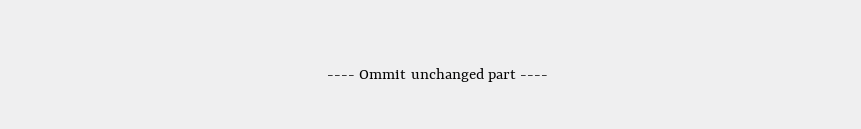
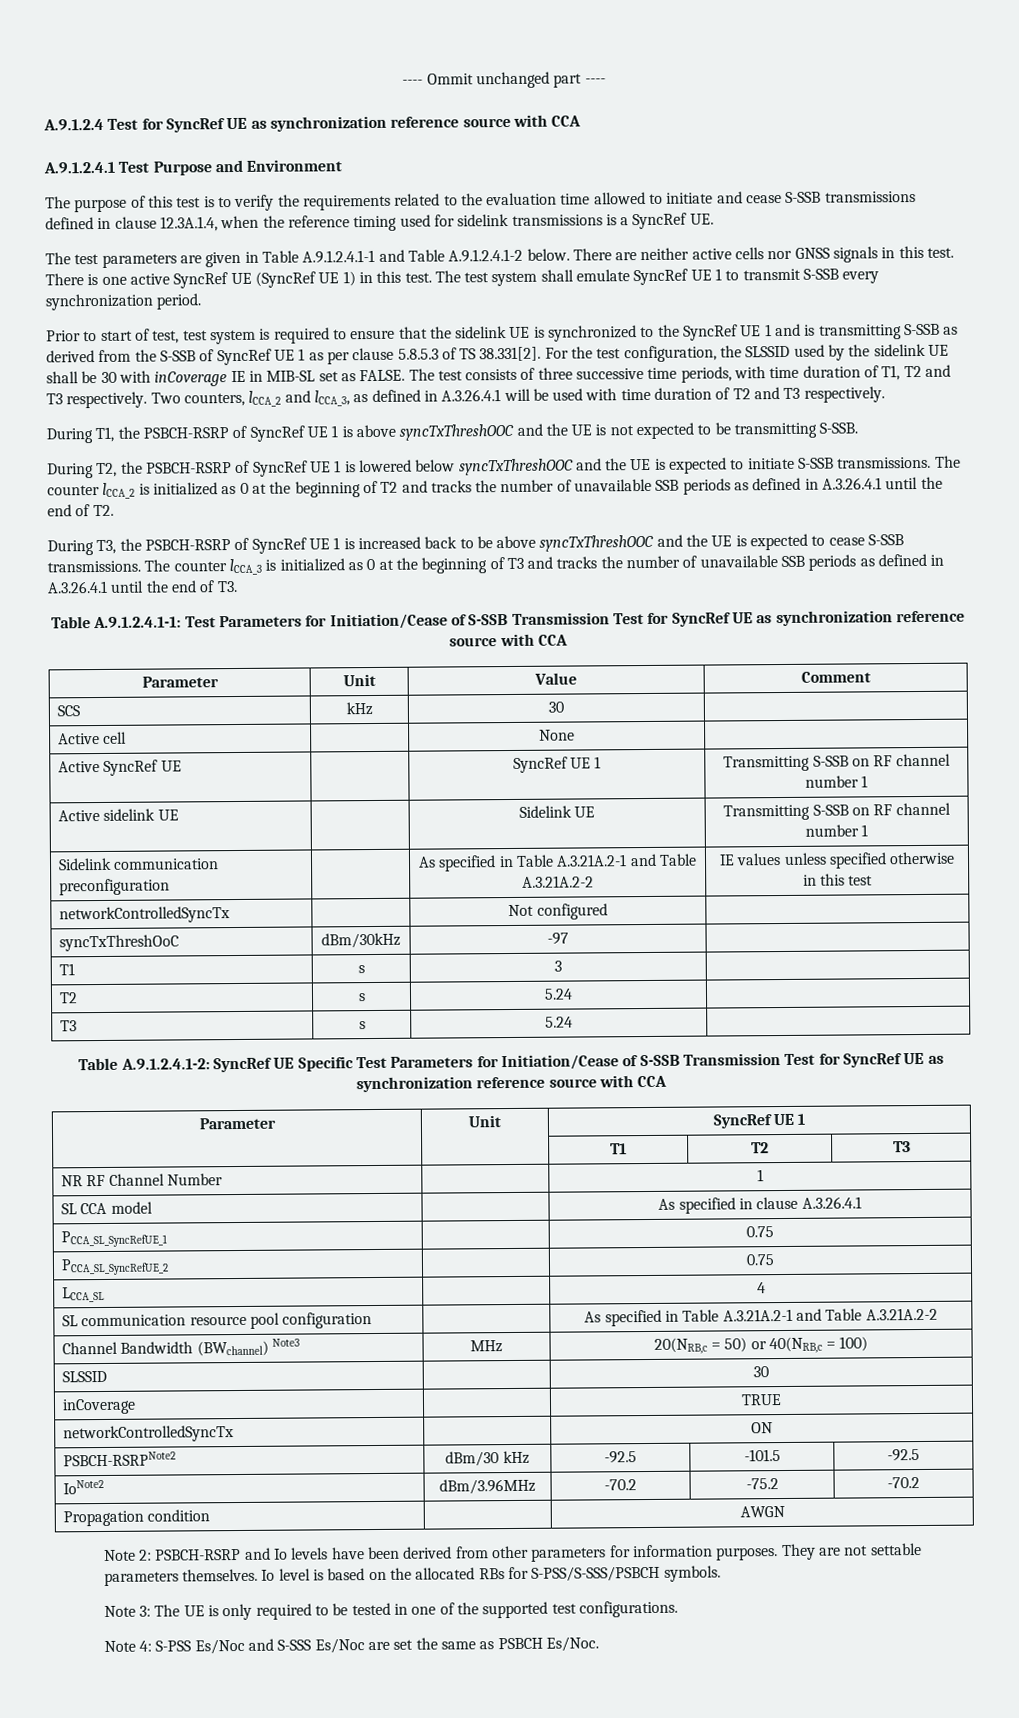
(549, 77) none -> [43,114,582,133] [43,159,343,176] [45,191,916,213] [45,212,714,232] [45,245,955,268] [45,268,880,289] [45,293,202,311] [46,323,959,345] [46,343,950,366] [46,364,952,387] [46,386,885,409] [46,422,859,444] [47,455,961,479] [47,476,943,499] [47,504,114,517] [47,533,905,556] [47,553,945,576] [47,580,238,594] [51,610,965,630] [449,633,568,647] [141,676,219,688] [342,673,376,687] [534,672,577,685] [800,671,871,683] [57,705,81,717] [345,701,373,716] [548,701,564,713] [58,731,128,745] [539,729,575,741] [58,759,182,776] [512,756,602,773] [723,753,951,772] [804,775,869,788] [58,808,179,822] [518,805,596,818] [723,802,951,821] [804,824,869,837] [58,857,220,871] [59,878,171,896] [418,853,697,872] [522,875,594,888] [718,851,956,869] [802,873,874,886] [59,906,231,924] [508,903,608,920] [59,934,180,952] [321,932,401,949] [547,932,569,945] [59,963,76,976] [357,965,365,974] [554,960,562,972] [59,992,79,1004] [357,993,366,1002] [544,988,573,1000] [60,1020,78,1032] [358,1021,366,1030] [545,1016,573,1028] [78,1052,944,1073] [355,1075,668,1093] [198,1117,276,1130] [468,1115,501,1128] [712,1113,806,1129] [610,1143,627,1155] [751,1142,769,1154] [892,1141,911,1153] [61,1173,224,1187] [756,1169,764,1182] [61,1201,153,1215] [658,1196,862,1214] [61,1230,169,1248] [746,1226,774,1238] [61,1258,170,1276] [746,1254,774,1266] [62,1286,106,1303] [756,1282,766,1294] [62,1312,373,1329] [584,1307,938,1327] [62,1338,301,1357] [470,1340,503,1353] [653,1336,869,1354] [62,1370,108,1383] [753,1366,769,1378] [62,1398,137,1415] [741,1394,782,1406] [63,1425,235,1443] [751,1422,773,1434] [63,1451,177,1467] [445,1450,530,1467] [604,1451,637,1464] [743,1449,781,1462] [887,1449,920,1462] [63,1479,105,1495] [439,1478,536,1495] [604,1479,637,1491] [745,1478,779,1490] [887,1477,920,1489] [63,1509,211,1527] [739,1505,785,1518] [103,1543,922,1562] [103,1565,721,1586] [103,1600,678,1621] [103,1636,599,1655] // A.9.1.2.4 Test for SyncRef UE as synchronization reference source with CCA // A.9.1.2.4.1 Test Purpose and Environment // The purpose of this test is to verify the requirements related to the evaluation time allowed to initiate and cease S-SSB transmissions defined in clause 12.3A.1.4, when the reference timing used for sidelink transmissions is a SyncRef UE. // The test parameters are given in Table A.9.1.2.4.1-1 and Table A.9.1.2.4.1-2 below. There are neither active cells nor GNSS signals in this test. There is one active SyncRef UE (SyncRef UE 1) in this test. The test system shall emulate SyncRef UE 1 to transmit S-SSB every synchronization period. // Prior to start of test, test system is required to ensure that the sidelink UE is synchronized to the SyncRef UE 1 and is transmitting S-SSB as derived from the S-SSB of SyncRef UE 1 as per clause 5.8.5.3 of TS 38.331[2]. For the test configuration, the SLSSID used by the sidelink UE shall be 30 with inCoverage IE in MIB-SL set as FALSE. The test consists of three successive time periods, with time duration of T1, T2 and T3 respectively. Two counters, lCCA_2 and lCCA_3, as defined in A.3.26.4.1 will be used with time duration of T2 and T3 respectively. // During T1, the PSBCH-RSRP of SyncRef UE 1 is above syncTxThreshOOC and the UE is not expected to be transmitting S-SSB. // During T2, the PSBCH-RSRP of SyncRef UE 1 is lowered below syncTxThreshOOC and the UE is expected to initiate S-SSB transmissions. The counter lCCA_2 is initialized as 0 at the beginning of T2 and tracks the number of unavailable SSB periods as defined in A.3.26.4.1 until the end of T2. // During T3, the PSBCH-RSRP of SyncRef UE 1 is increased back to be above syncTxThreshOOC and the UE is expected to cease S-SSB transmissions. The counter lCCA_3 is initialized as 0 at the beginning of T3 and tracks the number of unavailable SSB periods as defined in A.3.26.4.1 until the end of T3. // Table A.9.1.2.4.1-1: Test Parameters for Initiation/Cease of S-SSB Transmission Test for SyncRef UE as synchronization reference source with CCA // Parameter | Unit | Value | Comment // SCS | kHz | 30 | // Active cell | | None | // Active SyncRef UE | | SyncRef UE 1 | Transmitting S-SSB on RF channel number 1 // Active sidelink UE | | Sidelink UE | Transmitting S-SSB on RF channel number 1 // Sidelink communication preconfiguration | | As specified in Table A.3.21A.2-1 and Table A.3.21A.2-2 | IE values unless specified otherwise in this test // networkControlledSyncTx | | Not configured | // syncTxThreshOoC | dBm/30kHz | -97 | // T1 | s | 3 | // T2 | s | 5.24 | // T3 | s | 5.24 | // Table A.9.1.2.4.1-2: SyncRef UE Specific Test Parameters for Initiation/Cease of S-SSB Transmission Test for SyncRef UE as synchronization reference source with CCA // Parameter | Unit | SyncRef UE 1 // | | T1 | T2 | T3 // NR RF Channel Number | | 1 // SL CCA model | | As specified in clause A.3.26.4.1 // PCCA_SL_SyncRefUE_1 | | 0.75 // PCCA_SL_SyncRefUE_2 | | 0.75 // LCCA_SL | | 4 // SL communication resource pool configuration | | As specified in Table A.3.21A.2-1 and Table A.3.21A.2-2 // Channel Bandwidth (BWchannel) Note3 | MHz | 20(NRB,c = 50) or 40(NRB,c = 100) // SLSSID | | 30 // inCoverage | | TRUE // networkControlledSyncTx | | ON // PSBCH-RSRPNote2 | dBm/30 kHz | -92.5 | -101.5 | -92.5 // IoNote2 | dBm/3.96MHz | -70.2 | -75.2 | -70.2 // Propagation condition | | AWGN // Note 2: PSBCH-RSRP and Io levels have been derived from other parameters for information purposes. They are not settable parameters themselves. Io level is based on the allocated RBs for S-PSS/S-SSS/PSBCH symbols. // Note 3: The UE is only required to be tested in one of the supported test configurations. // Note 4: S-PSS Es/Noc and S-SSS Es/Noc are set the same as PSBCH Es/Noc.

